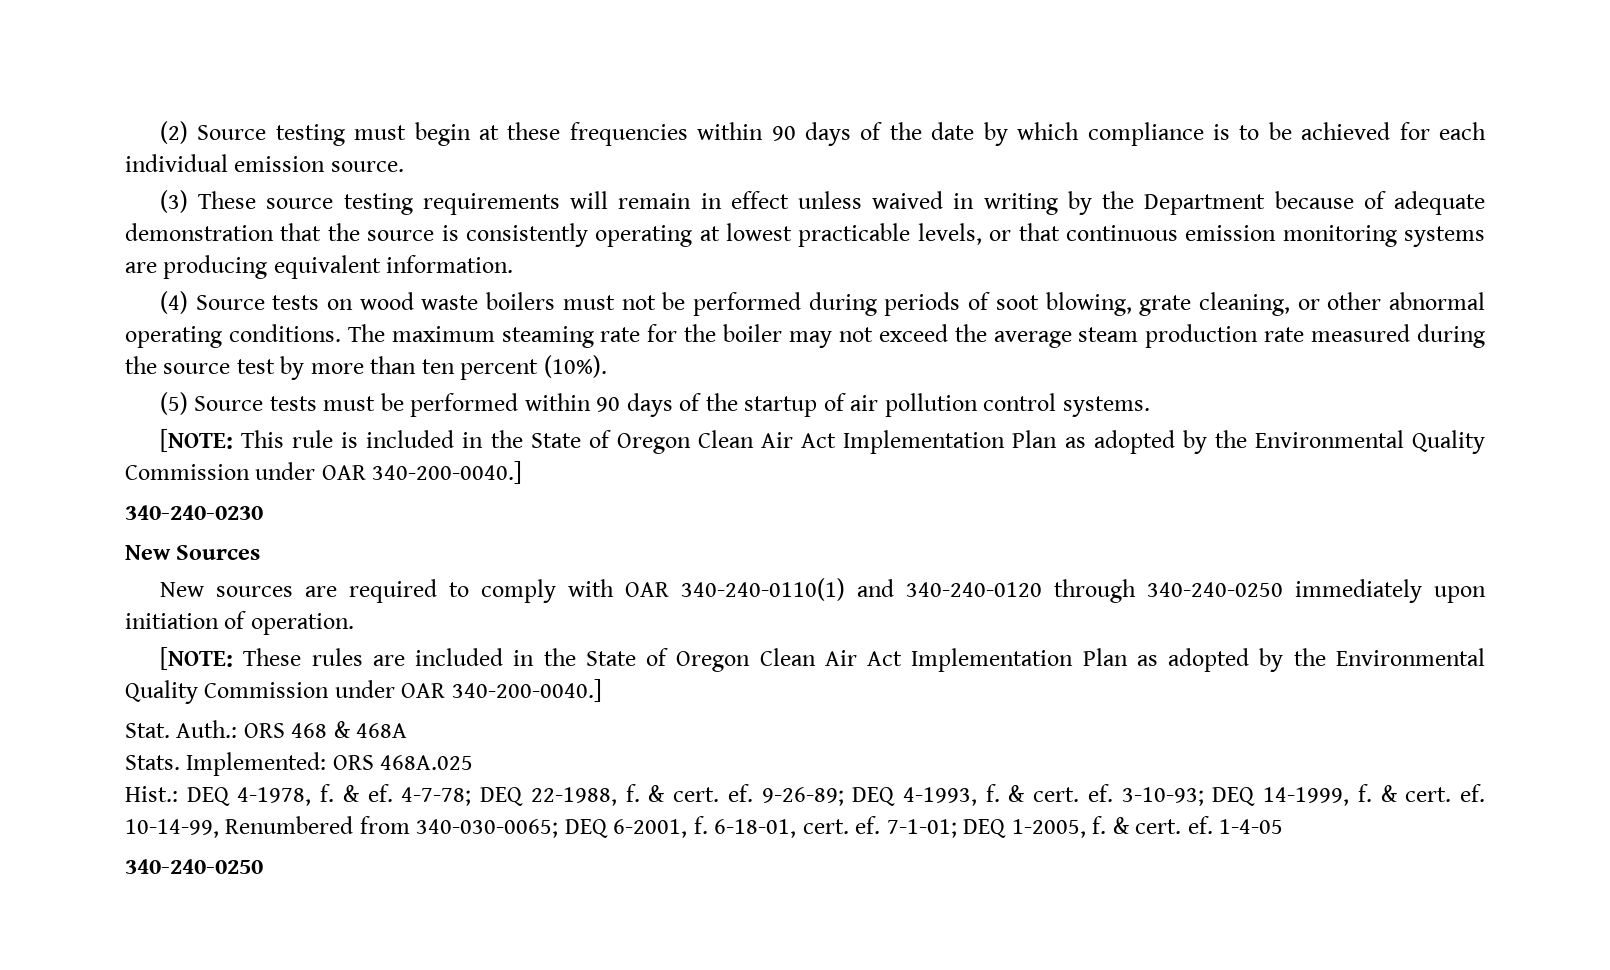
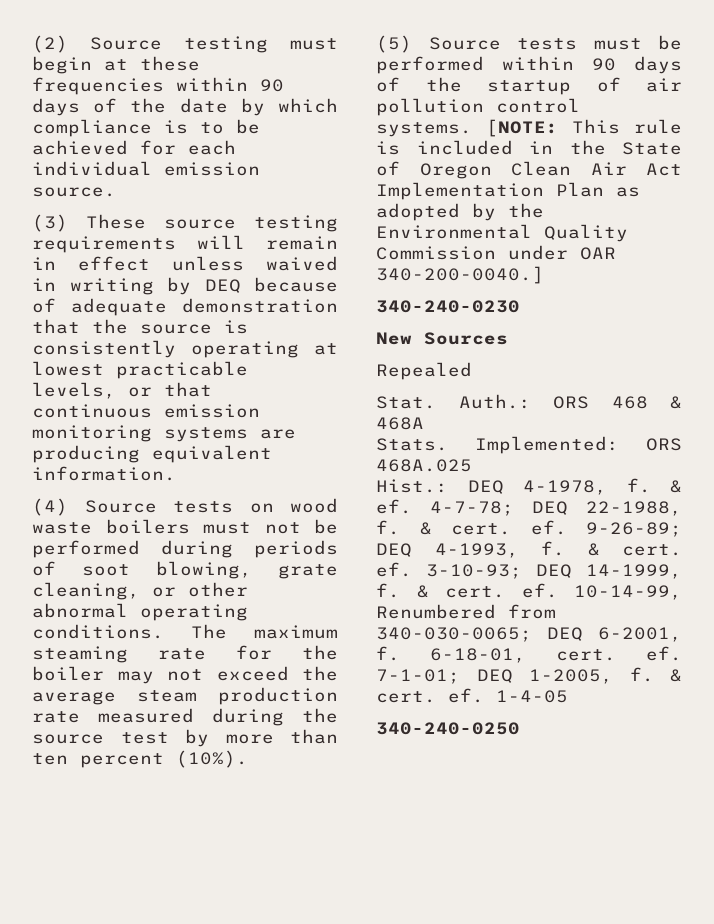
[1102,191,1266,215] the Department -> [204,279,241,293] DEQ
(1150, 406) // -> (472, 129) none
[159,578,1486,603] [125,611,354,635] [159,647,1486,672] [125,679,602,704] New sources are required to comply with OAR 340-240-0110(1) and 340-240-0120 through 340-240-0250 immediately upon initiation of operation. // [NOTE: These rules are included in the State of Oregon Clean Air Act Implementation Plan as adopted by the Environmental Quality Commission under OAR 340-200-0040.] -> [376,362,472,380] Repealed

